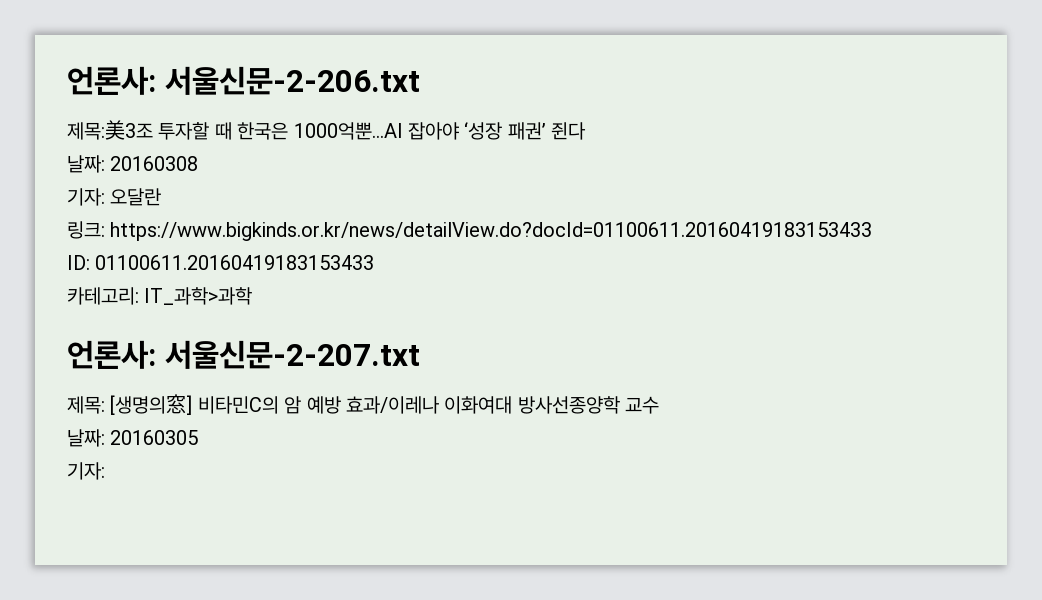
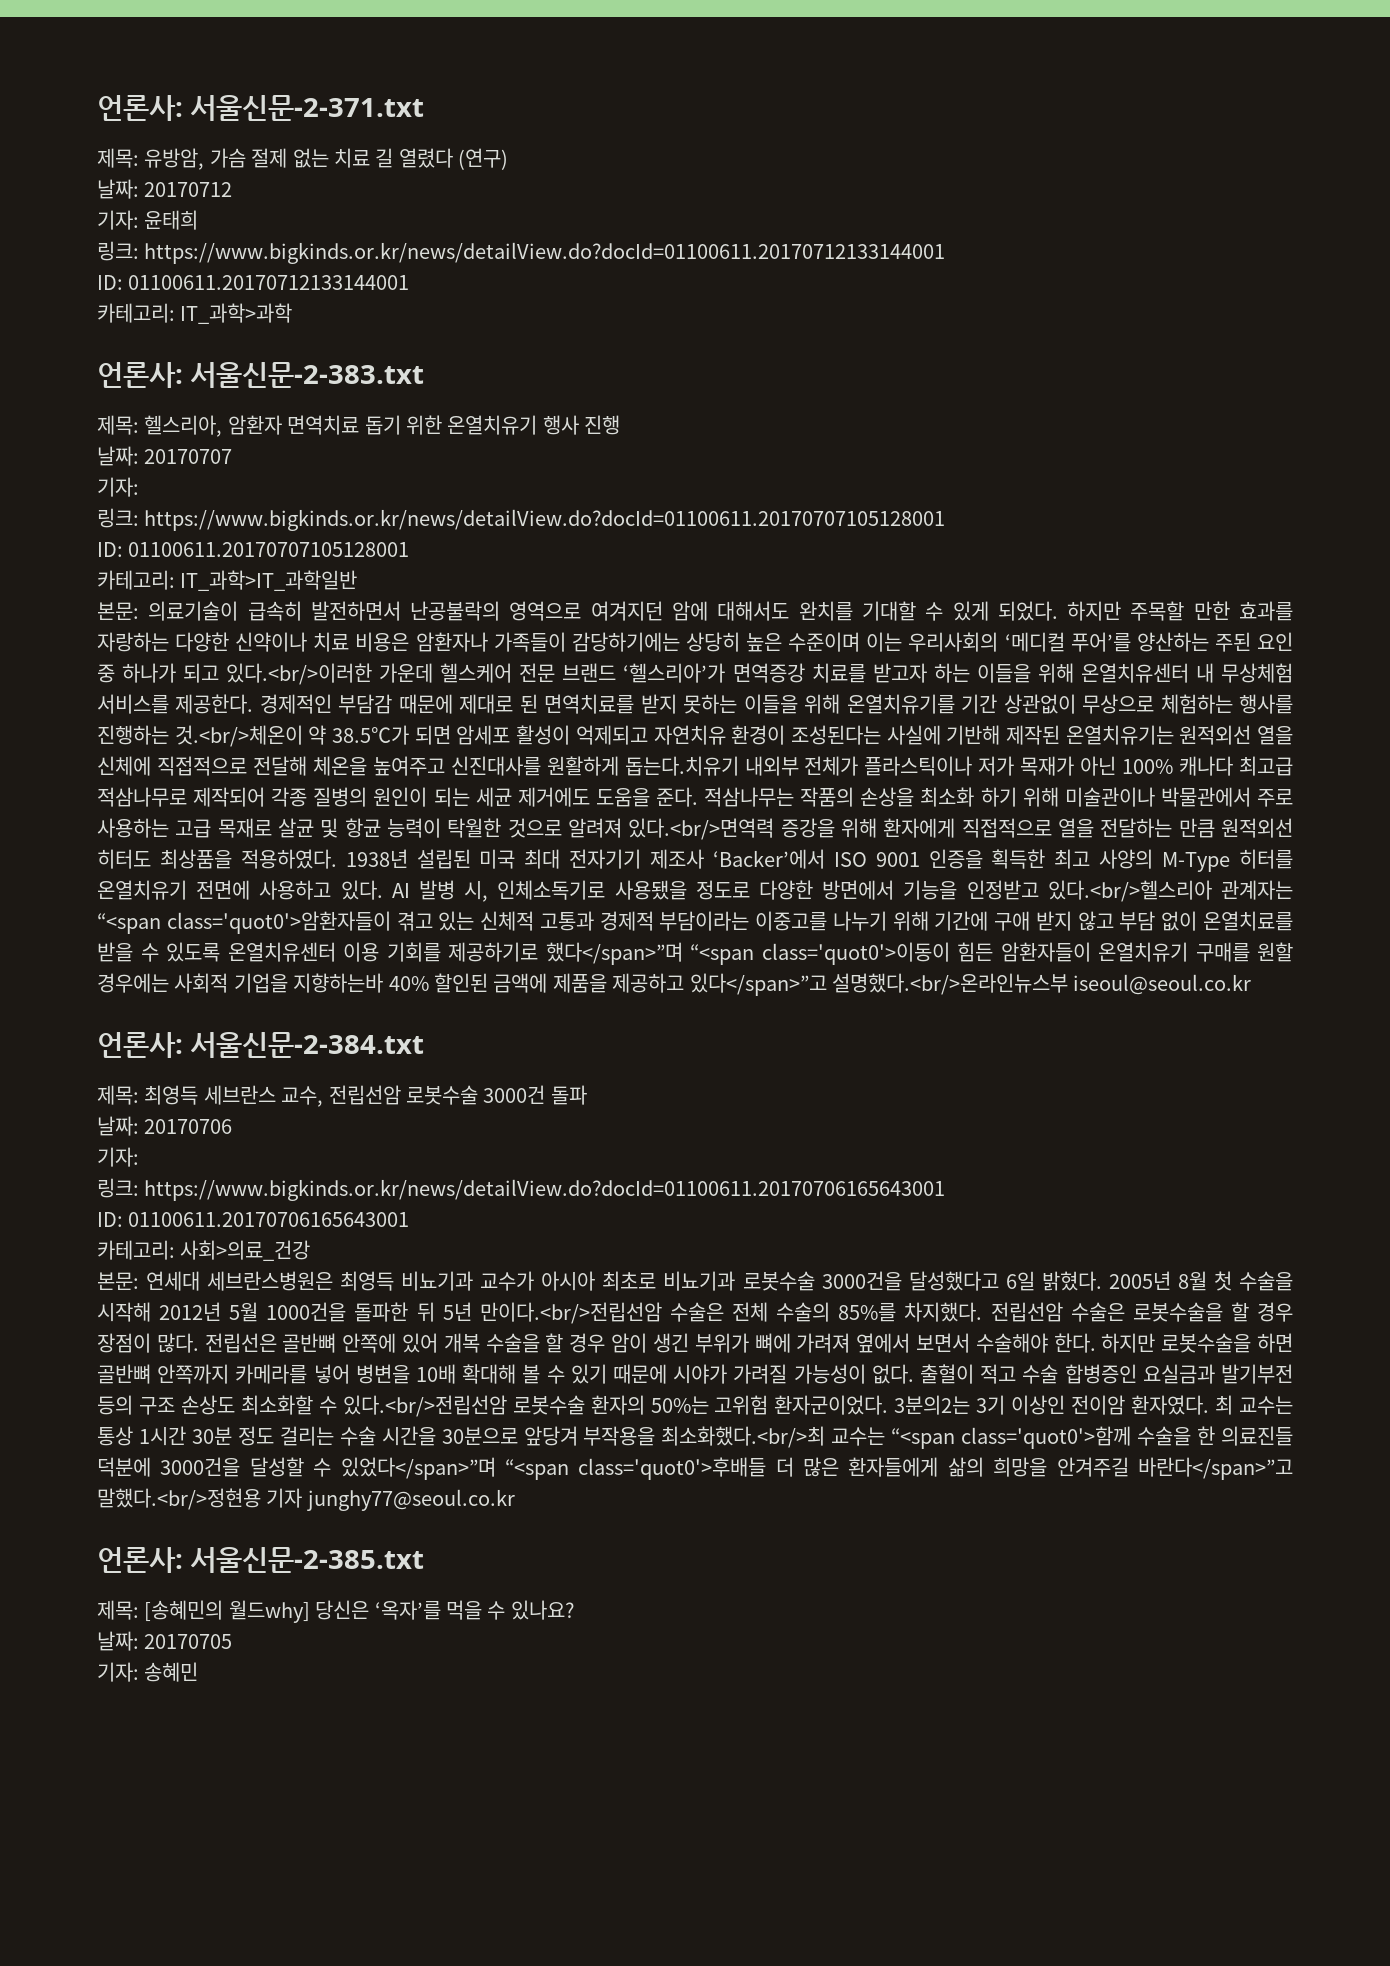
[67,66,420,95] [67,120,587,140] [67,155,199,173] [67,188,162,206] [67,221,873,241] [67,255,375,270] 언론사: 서울신문-2-206.txt // 제목:美3조 투자할 때 한국은 1000억뿐…AI 잡아야 ‘성장 패권’ 쥔다 // 날짜: 20160308 // 기자: 오달란 // 링크: https://www.bigkinds.or.kr/news/detailView.do?docId=01100611.20160419183153433 // ID: 01100611.20160419183153433 -> [97,95,425,121] [97,148,509,170] [97,179,233,199] [97,210,199,230] [97,241,946,264] [97,275,410,290] 언론사: 서울신문-2-371.txt // 제목: 유방암, 가슴 절제 없는 치료 길 열렸다 (연구) // 날짜: 20170712 // 기자: 윤태희 // 링크: https://www.bigkinds.or.kr/news/detailView.do?docId=01100611.20170712133144001 // ID: 01100611.20170712133144001
[164,340,420,369] [67,394,660,415] [67,429,199,447] [67,462,105,480] 서울신문-2-207.txt // 제목: [생명의窓] 비타민C의 암 예방 효과/이레나 이화여대 방사선종양학 교수 // 날짜: 20160305 // 기자: -> [190,362,425,388] [97,415,621,437] [97,446,233,466] [97,477,139,497] [97,508,946,531] [97,542,410,557] [97,570,358,591] [97,601,1293,621] [97,632,1293,652] [97,663,1293,685] [97,694,1294,714] [97,725,1293,747] [97,756,1293,776] [97,787,1293,807] [97,818,1293,840] [97,849,1293,872] [97,880,1294,902] [97,911,1293,934] [97,942,1293,965] [97,973,1252,996] [97,1032,425,1058] [97,1085,587,1107] [97,1116,233,1136] [97,1147,139,1167] [97,1178,946,1201] [97,1212,410,1227] [97,1240,311,1261] [97,1271,1293,1291] [97,1302,1293,1324] [97,1333,1294,1353] [97,1364,1294,1384] [97,1395,1294,1417] [97,1426,1293,1449] [97,1457,1293,1480] [97,1488,515,1511] [97,1547,425,1573] [97,1600,574,1623] [97,1631,233,1651] [97,1662,199,1682] 서울신문-2-383.txt // 제목: 헬스리아, 암환자 면역치료 돕기 위한 온열치유기 행사 진행 // 날짜: 20170707 // 기자: // 링크: https://www.bigkinds.or.kr/news/detailView.do?docId=01100611.20170707105128001 // ID: 01100611.20170707105128001 // 카테고리: IT_과학>IT_과학일반 // 본문: 의료기술이 급속히 발전하면서 난공불락의 영역으로 여겨지던 암에 대해서도 완치를 기대할 수 있게 되었다. 하지만 주목할 만한 효과를 자랑하는 다양한 신약이나 치료 비용은 암환자나 가족들이 감당하기에는 상당히 높은 수준이며 이는 우리사회의 ‘메디컬 푸어’를 양산하는 주된 요인 중 하나가 되고 있다.<br/>이러한 가운데 헬스케어 전문 브랜드 ‘헬스리아’가 면역증강 치료를 받고자 하는 이들을 위해 온열치유센터 내 무상체험 서비스를 제공한다. 경제적인 부담감 때문에 제대로 된 면역치료를 받지 못하는 이들을 위해 온열치유기를 기간 상관없이 무상으로 체험하는 행사를 진행하는 것.<br/>체온이 약 38.5℃가 되면 암세포 활성이 억제되고 자연치유 환경이 조성된다는 사실에 기반해 제작된 온열치유기는 원적외선 열을 신체에 직접적으로 전달해 체온을 높여주고 신진대사를 원활하게 돕는다.치유기 내외부 전체가 플라스틱이나 저가 목재가 아닌 100% 캐나다 최고급 적삼나무로 제작되어 각종 질병의 원인이 되는 세균 제거에도 도움을 준다. 적삼나무는 작품의 손상을 최소화 하기 위해 미술관이나 박물관에서 주로 사용하는 고급 목재로 살균 및 항균 능력이 탁월한 것으로 알려져 있다.<br/>면역력 증강을 위해 환자에게 직접적으로 열을 전달하는 만큼 원적외선 히터도 최상품을 적용하였다. 1938년 설립된 미국 최대 전자기기 제조사 ‘Backer’에서 ISO 9001 인증을 획득한 최고 사양의 M-Type 히터를 온열치유기 전면에 사용하고 있다. AI 발병 시, 인체소독기로 사용됐을 정도로 다양한 방면에서 기능을 인정받고 있다.<br/>헬스리아 관계자는 “<span class='quot0'>암환자들이 겪고 있는 신체적 고통과 경제적 부담이라는 이중고를 나누기 위해 기간에 구애 받지 않고 부담 없이 온열치료를 받을 수 있도록 온열치유센터 이용 기회를 제공하기로 했다</span>”며 “<span class='quot0'>이동이 힘든 암환자들이 온열치유기 구매를 원할 경우에는 사회적 기업을 지향하는바 40% 할인된 금액에 제품을 제공하고 있다</span>”고 설명했다.<br/>온라인뉴스부 iseoul@seoul.co.kr // 언론사: 서울신문-2-384.txt // 제목: 최영득 세브란스 교수, 전립선암 로봇수술 3000건 돌파 // 날짜: 20170706 // 기자: // 링크: https://www.bigkinds.or.kr/news/detailView.do?docId=01100611.20170706165643001 // ID: 01100611.20170706165643001 // 카테고리: 사회>의료_건강 // 본문: 연세대 세브란스병원은 최영득 비뇨기과 교수가 아시아 최초로 비뇨기과 로봇수술 3000건을 달성했다고 6일 밝혔다. 2005년 8월 첫 수술을 시작해 2012년 5월 1000건을 돌파한 뒤 5년 만이다.<br/>전립선암 수술은 전체 수술의 85%를 차지했다. 전립선암 수술은 로봇수술을 할 경우 장점이 많다. 전립선은 골반뼈 안쪽에 있어 개복 수술을 할 경우 암이 생긴 부위가 뼈에 가려져 옆에서 보면서 수술해야 한다. 하지만 로봇수술을 하면 골반뼈 안쪽까지 카메라를 넣어 병변을 10배 확대해 볼 수 있기 때문에 시야가 가려질 가능성이 없다. 출혈이 적고 수술 합병증인 요실금과 발기부전 등의 구조 손상도 최소화할 수 있다.<br/>전립선암 로봇수술 환자의 50%는 고위험 환자군이었다. 3분의2는 3기 이상인 전이암 환자였다. 최 교수는 통상 1시간 30분 정도 걸리는 수술 시간을 30분으로 앞당겨 부작용을 최소화했다.<br/>최 교수는 “<span class='quot0'>함께 수술을 한 의료진들 덕분에 3000건을 달성할 수 있었다</span>”며 “<span class='quot0'>후배들 더 많은 환자들에게 삶의 희망을 안겨주길 바란다</span>”고 말했다.<br/>정현용 기자 junghy77@seoul.co.kr // 언론사: 서울신문-2-385.txt // 제목: [송혜민의 월드why] 당신은 ‘옥자’를 먹을 수 있나요? // 날짜: 20170705 // 기자: 송혜민

